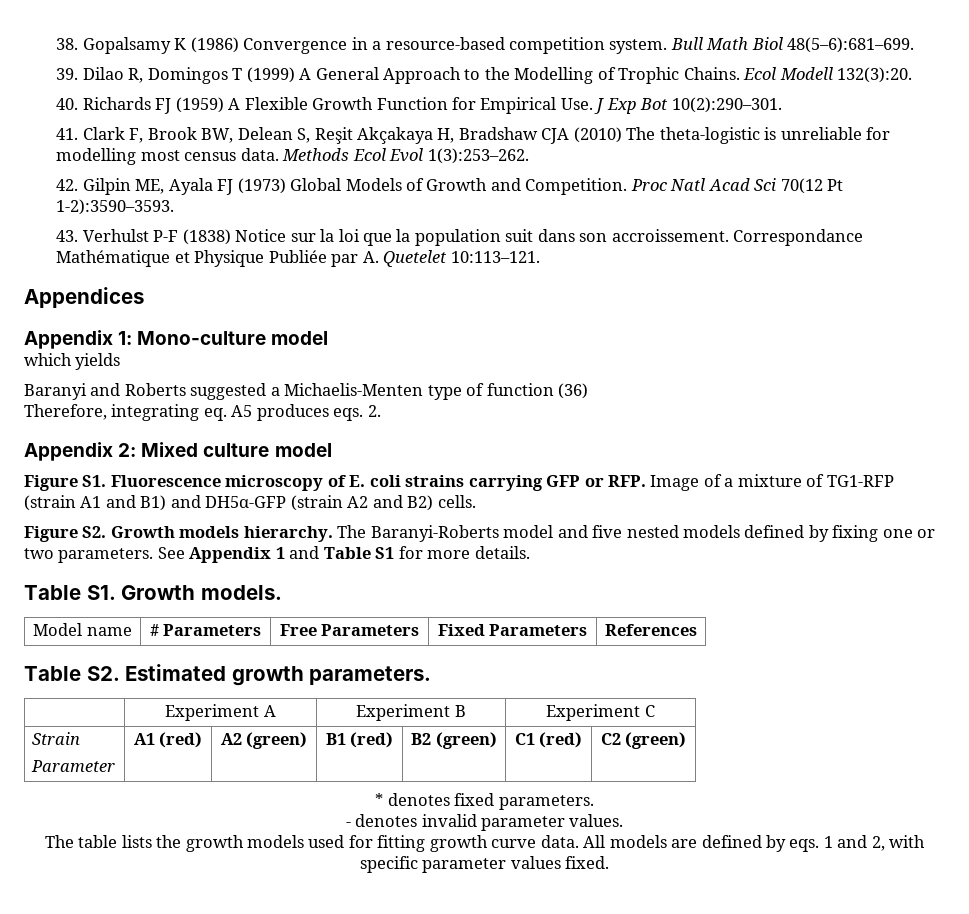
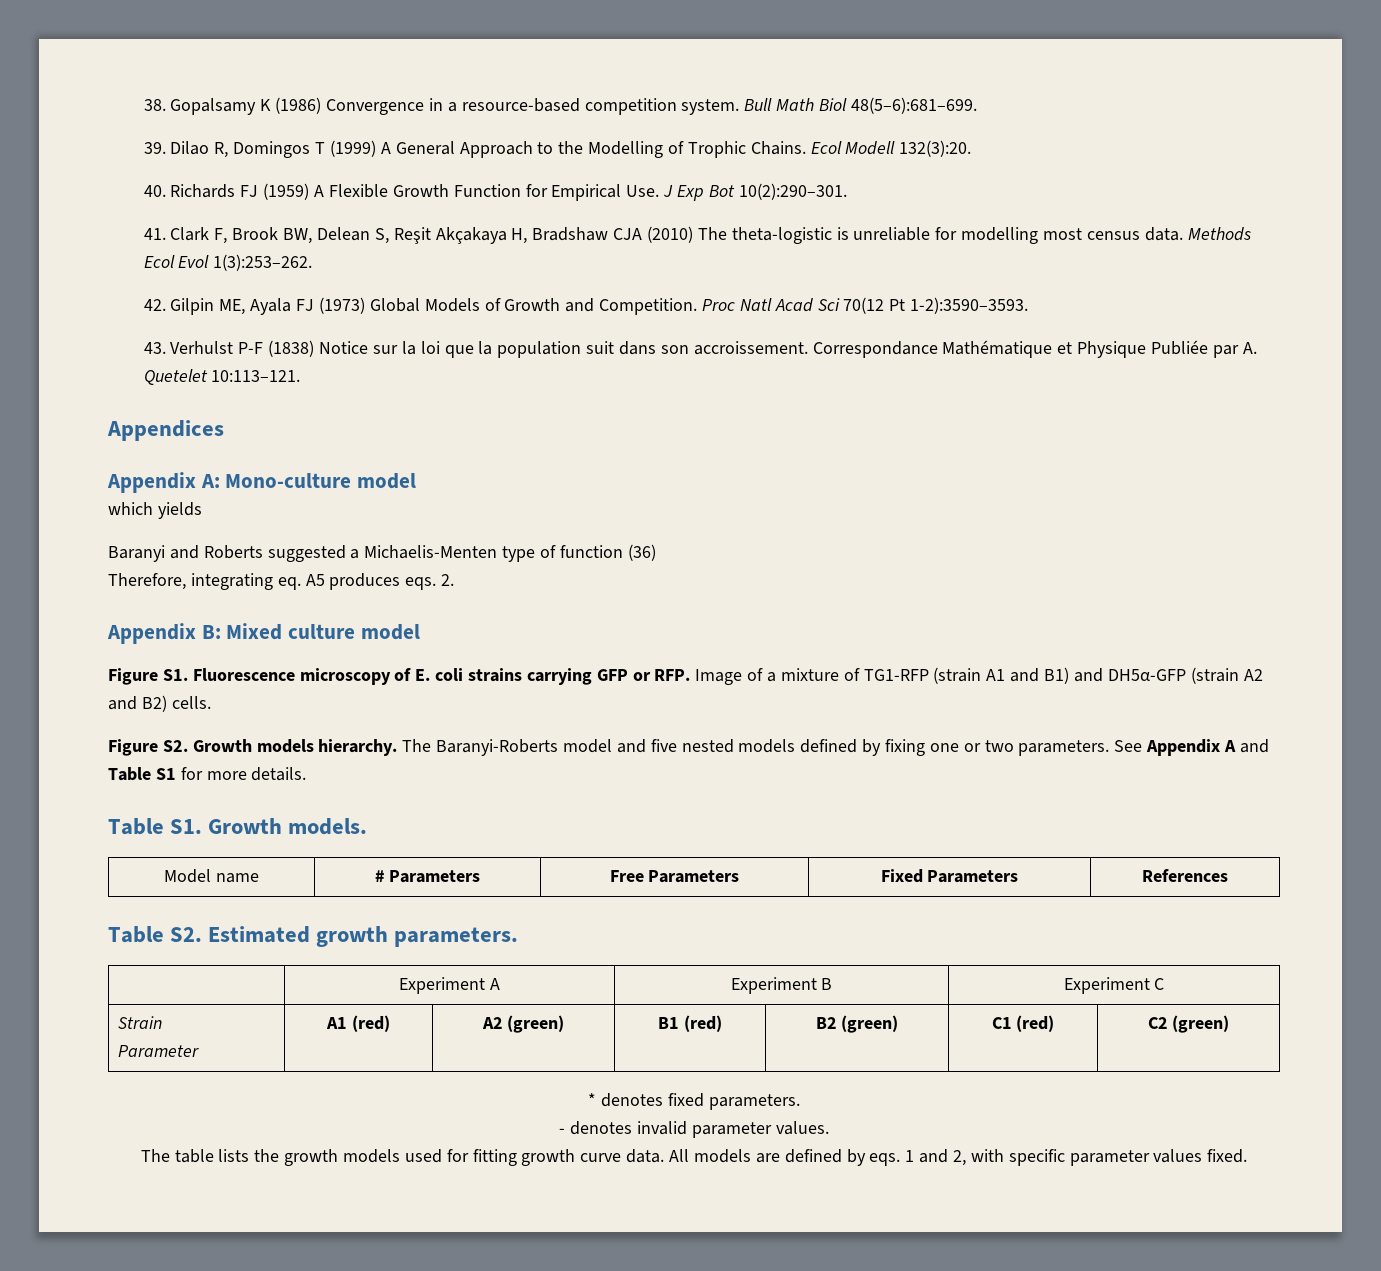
[118,331,133,345] 1: -> [200,474,220,488] A:
[118,443,137,457] 2: -> [201,625,221,639] B:
[275,547,285,559] 1 -> [1224,740,1237,752] A

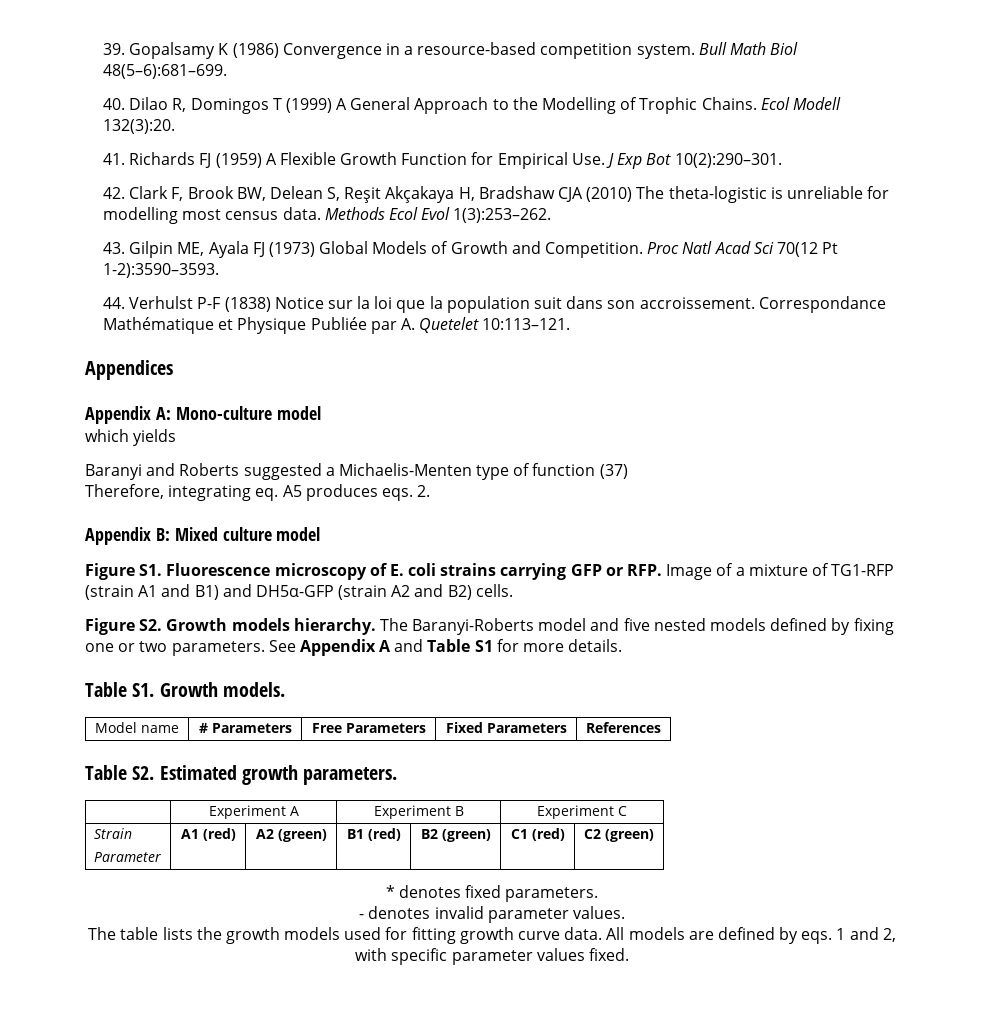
[143,99,166,111] 38. -> [102,43,125,55] 39.
[143,142,166,154] 39. -> [102,98,125,110] 40.
[143,185,166,197] 40. -> [102,153,125,165] 41.
[143,228,166,240] 41. -> [102,187,125,199] 42.
[143,299,166,311] 42. -> [102,242,125,254] 43.
[143,342,166,354] 43. -> [102,297,125,309] 44.
[627,544,656,561] (36) -> [599,464,628,479] (37)

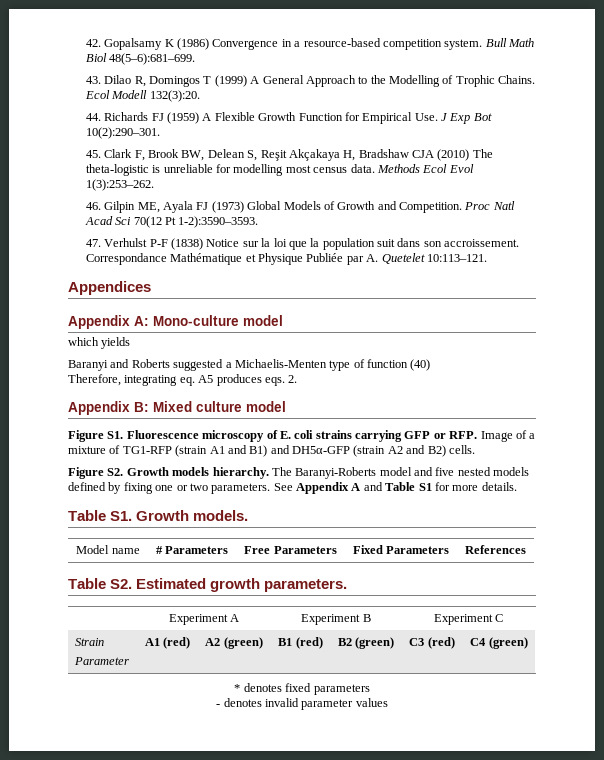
[102,43,125,55] 39. -> [85,39,101,47] 42.
[102,98,125,110] 40. -> [85,76,101,84] 43.
[102,153,125,165] 41. -> [85,113,101,121] 44.
[102,187,125,199] 42. -> [85,150,101,158] 45.
[102,242,125,254] 43. -> [85,202,101,210] 46.
[102,297,125,309] 44. -> [85,239,101,247] 47.
[599,464,628,479] (37) -> [410,359,431,371] (40)
[510,828,565,841] [584,829,601,839] C1 (red) | C2 -> [409,637,455,649] [470,638,487,646] C3 (red) | C4
[505,887,599,902] parameters. -> [313,684,370,695] parameters
[572,906,625,919] [88,927,896,944] [355,948,629,965] values. // The table lists the growth models used for fitting growth curve data. All models are defined by eqs. 1 and 2, with specific parameter values fixed. -> [355,698,388,707] values

